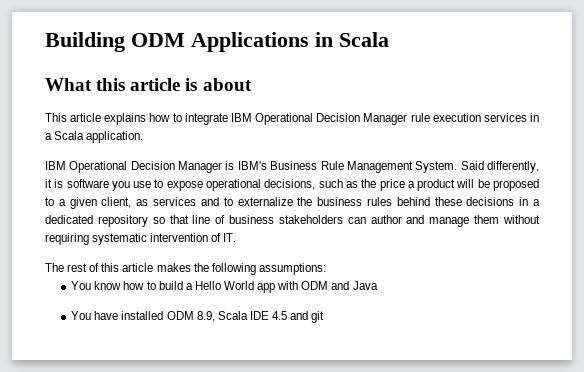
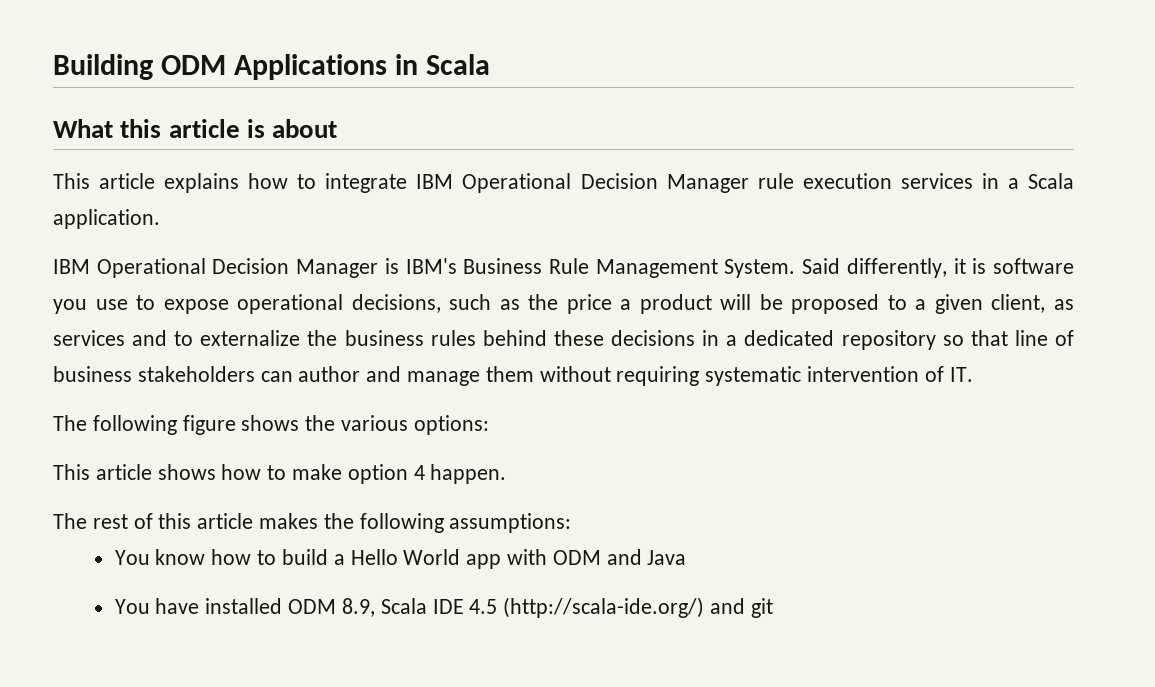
(237, 237) none -> [53,415,489,435] [53,464,507,484] // The following figure shows the various options: // This article shows how to make option 4 happen.
(287, 315) none -> [503,597,705,618] (http://scala-ide.org/)

